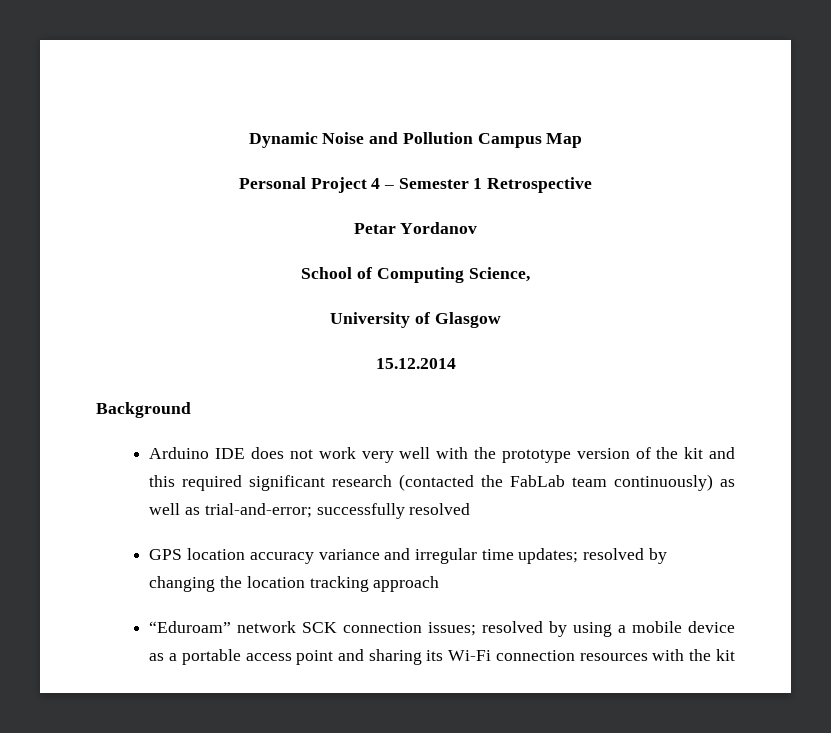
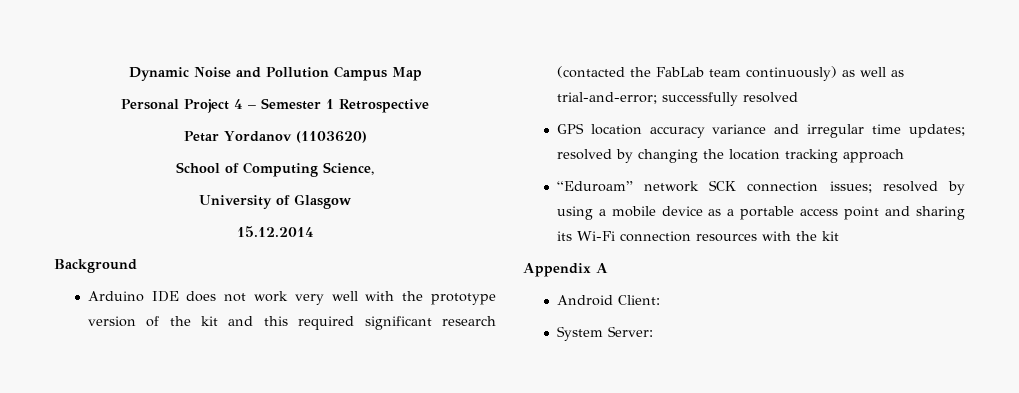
(478, 228) none -> [295,131,367,143] (1103620)
(735, 655) none -> [523,263,608,277] [556,295,660,306] [556,326,653,341] // Appendix A // Android Client: // System Server:

